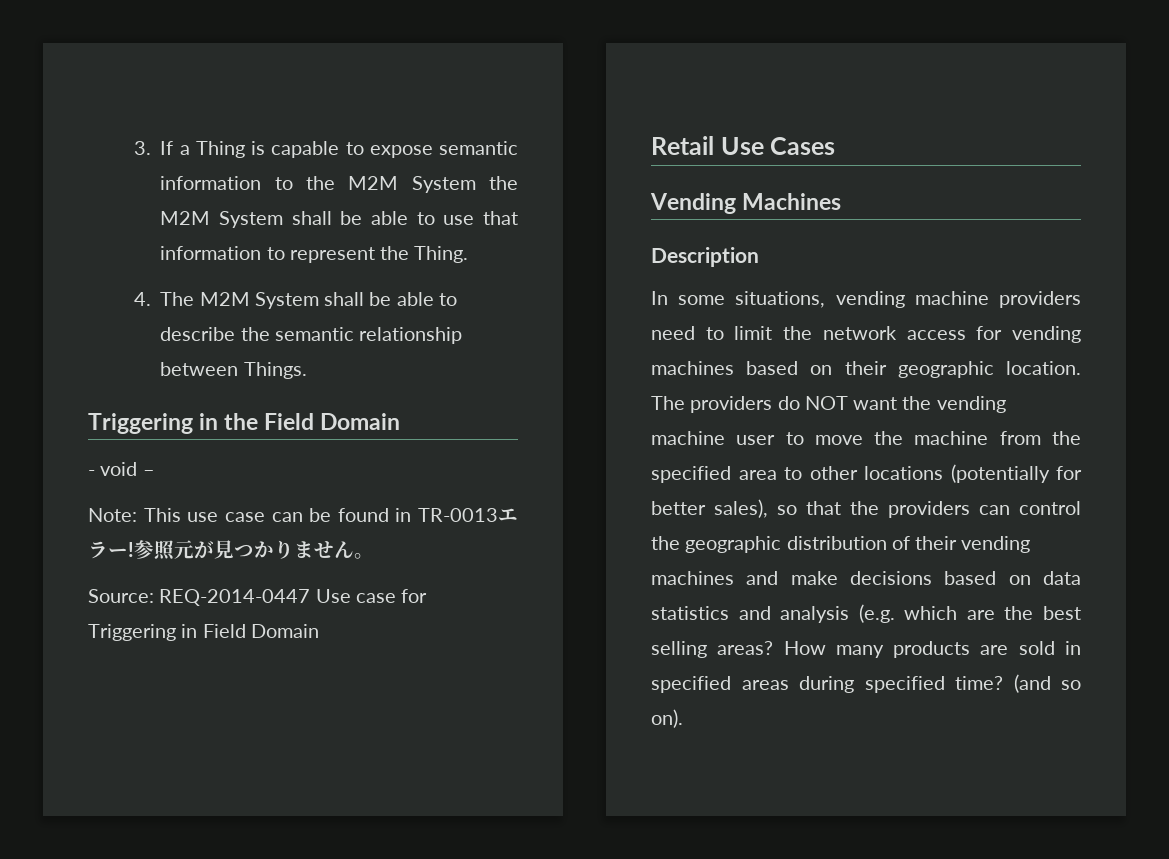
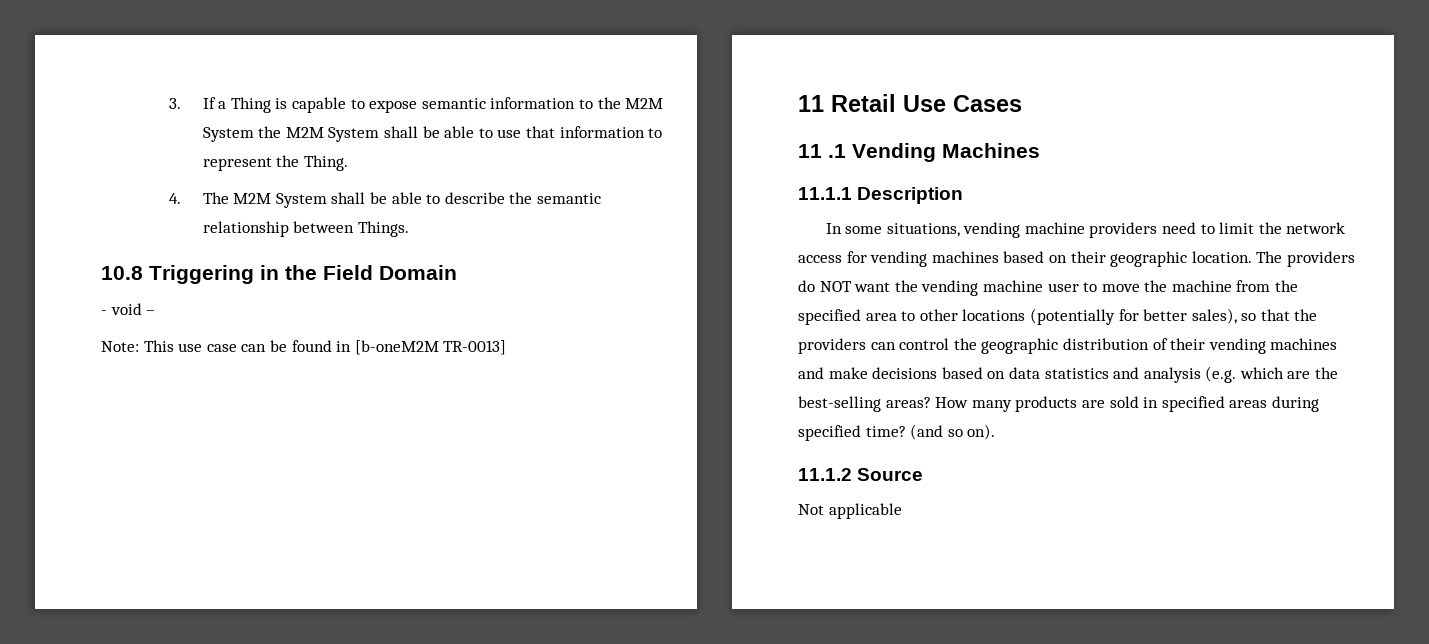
(307, 370) none -> [101,266,143,280] 10.8
[418,508,518,522] [88,540,374,561] [88,589,428,606] [88,624,319,641] TR-0013エラー!参照元が見つかりません。 // Source: REQ-2014-0447 Use case for Triggering in Field Domain // -> [354,340,507,355] [798,95,824,112] [b-oneM2M TR-0013] // 11
(836, 146) none -> [798,144,846,158] 11 .1
(842, 201) none -> [798,187,852,200] 11.1.1
[1043,606,1081,620] [651,641,707,658] best selling -> [798,396,881,412] best-selling
(683, 718) none -> [798,468,924,481] [798,503,902,519] // 11.1.2 Source // Not applicable

